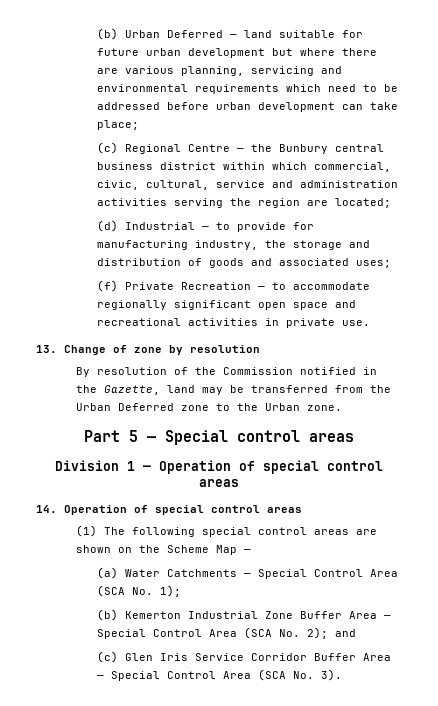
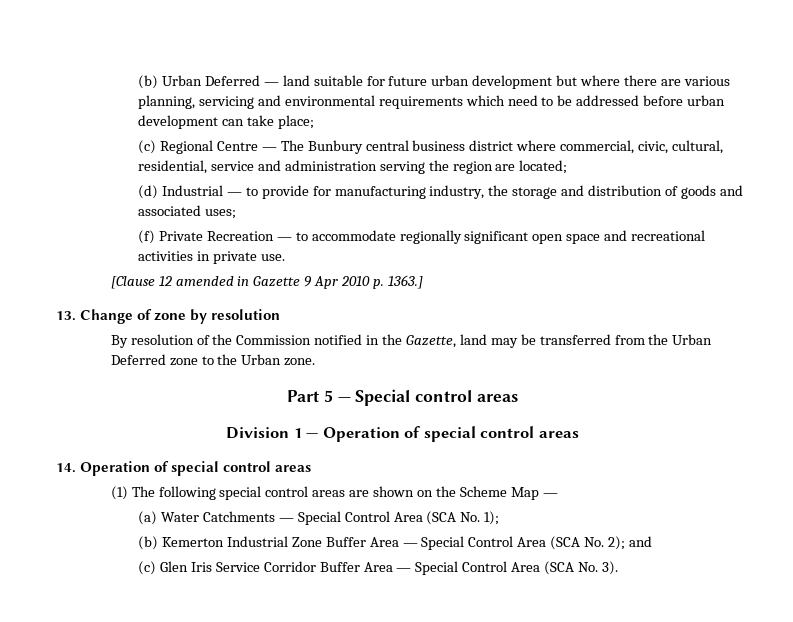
[250,144,272,152] the -> [280,140,304,151] The
[222,162,307,170] within which -> [516,140,557,151] where
(209, 185) none -> [138,160,208,174] residential,
[96,198,167,206] activities -> (377, 165) none
(370, 323) none -> [110,275,423,289] // [Clause 12 amended in Gazette 9 Apr 2010 p. 1363.]

